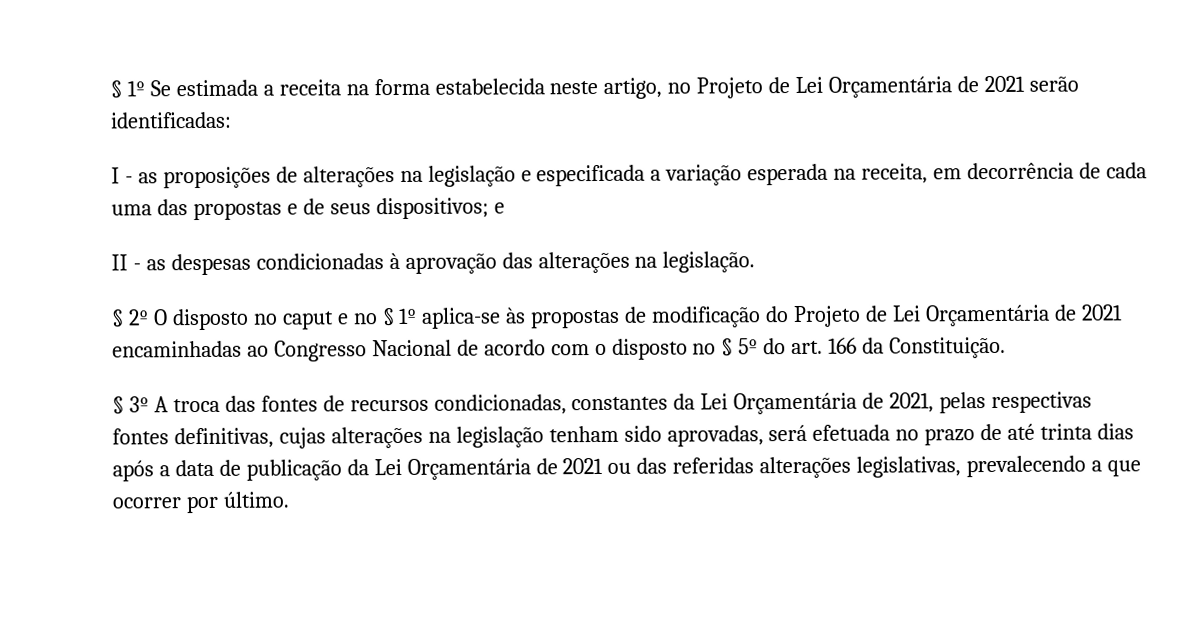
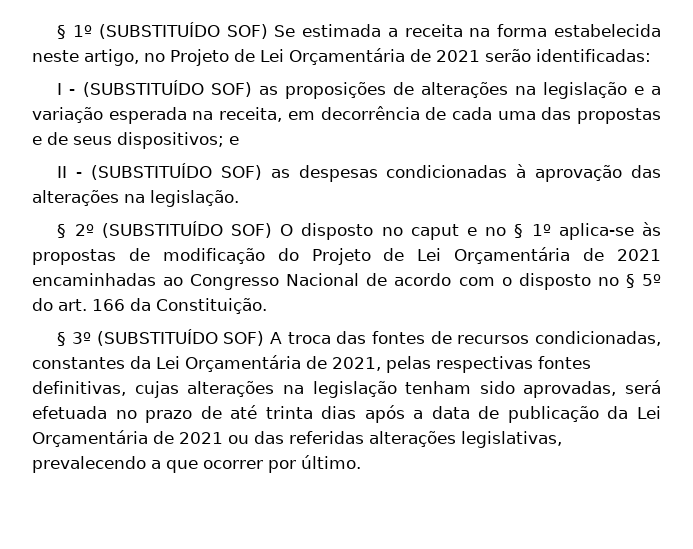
[110,80,145,99] § 1º -> [57,22,268,39] § 1º (SUBSTITUÍDO SOF)
(133, 180) none -> [82,80,252,97] (SUBSTITUÍDO SOF)
[536,164,646,187] especificada -> (644, 90) none
(141, 267) none -> [91,163,262,180] (SUBSTITUÍDO SOF)
(149, 317) none -> [101,221,272,238] (SUBSTITUÍDO SOF)
(149, 404) none -> [96,329,265,346] (SUBSTITUÍDO SOF)

